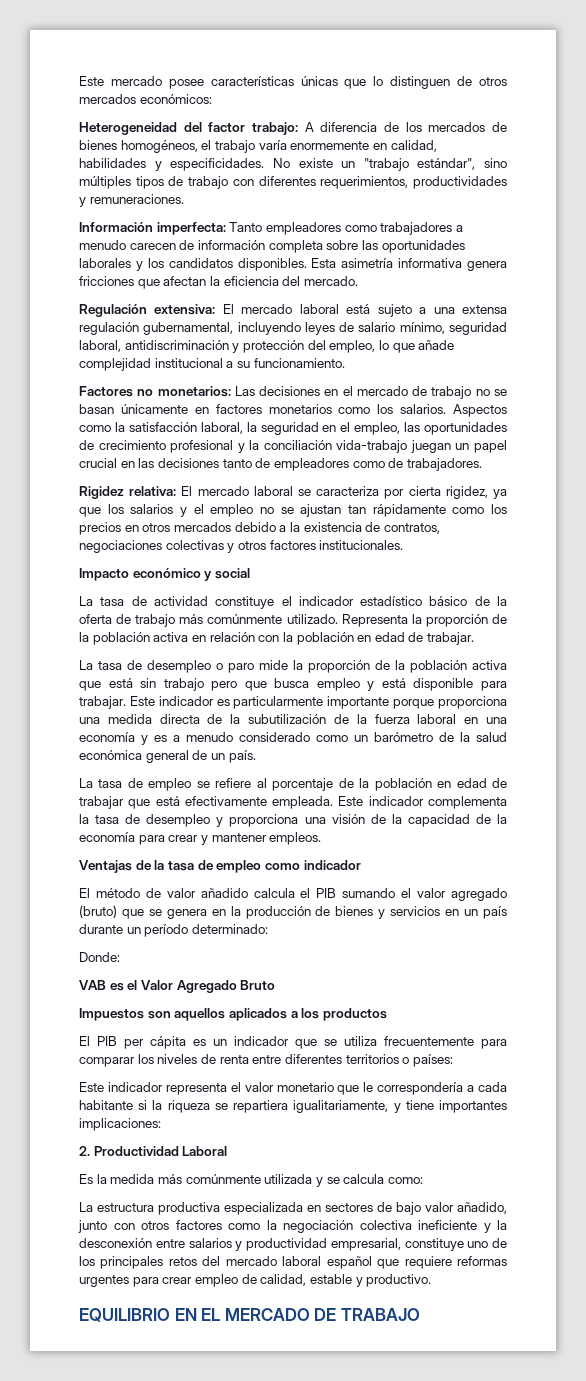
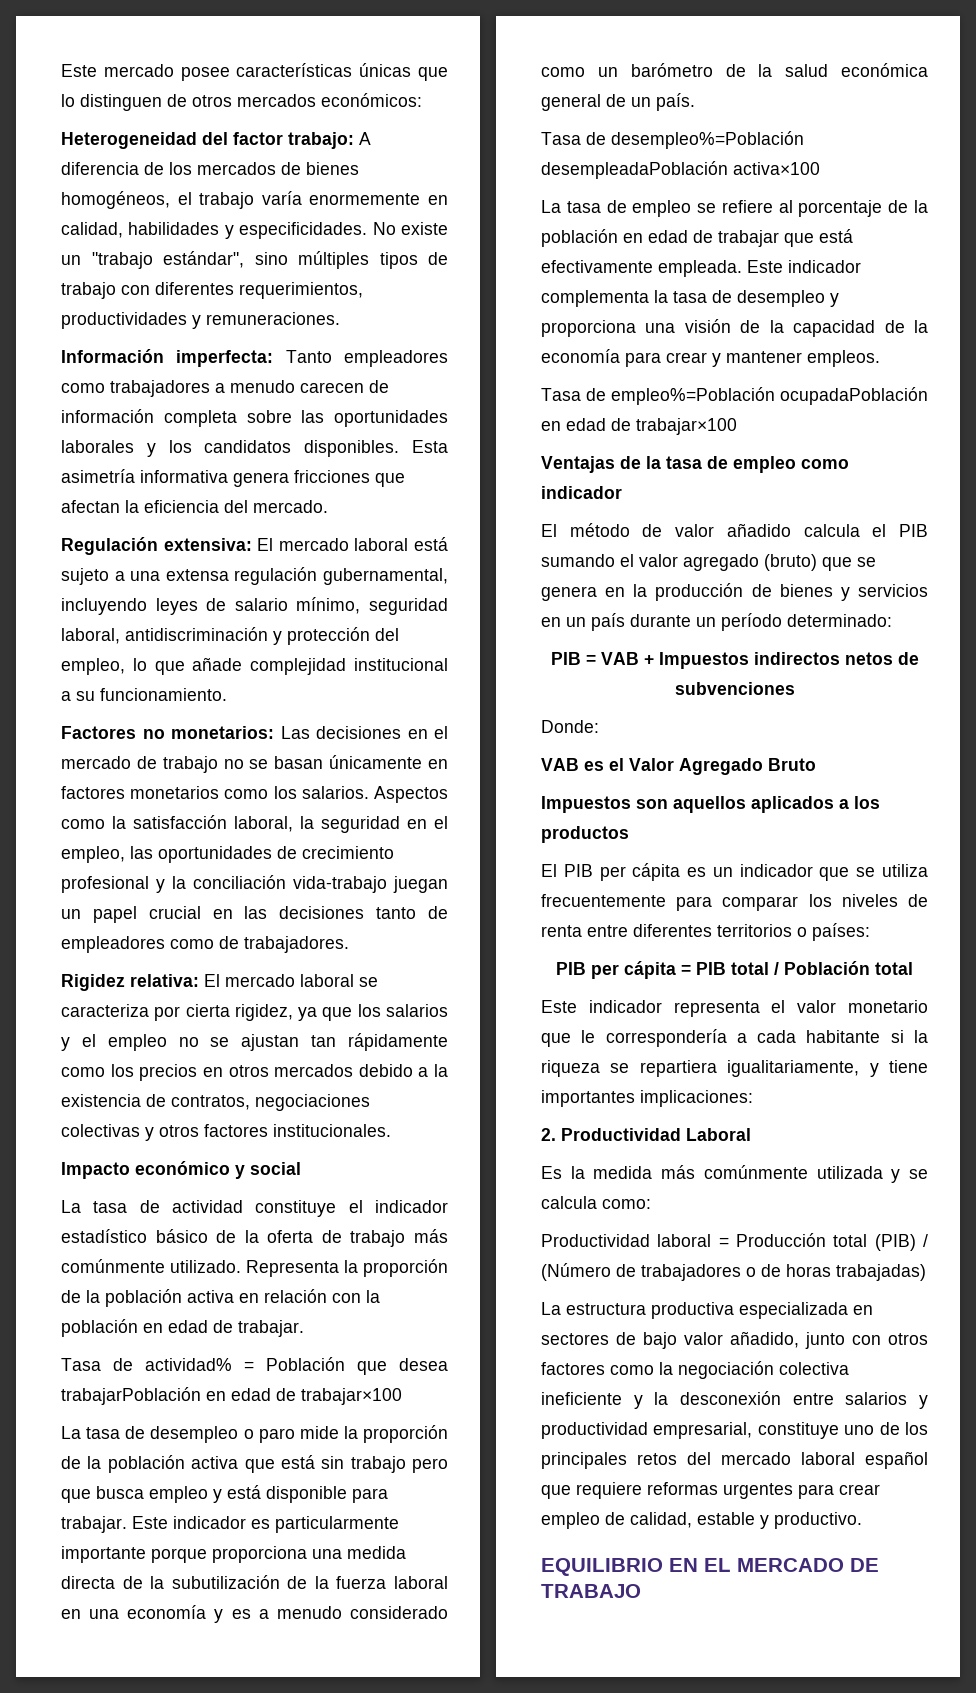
(475, 638) none -> [61,1357,448,1375] [61,1387,402,1405] // Tasa de actividad% = Población que desea trabajarPoblación en edad de trabajar×100
(256, 756) none -> [541,131,804,149] [541,161,820,179] // Tasa de desempleo%=Población desempleadaPoblación activa×100
(322, 838) none -> [541,387,928,405] [541,418,737,435] // Tasa de empleo%=Población ocupadaPoblación en edad de trabajar×100
(268, 929) none -> [550,652,919,669] [674,682,795,695] // PIB = VAB + Impuestos indirectos netos de subvenciones
(453, 1060) none -> [556,961,913,979] // PIB per cápita = PIB total / Población total
(423, 1180) none -> [541,1233,928,1251] [541,1263,926,1281] // Productividad laboral = Producción total (PIB) / (Número de trabajadores o de horas trabajadas)

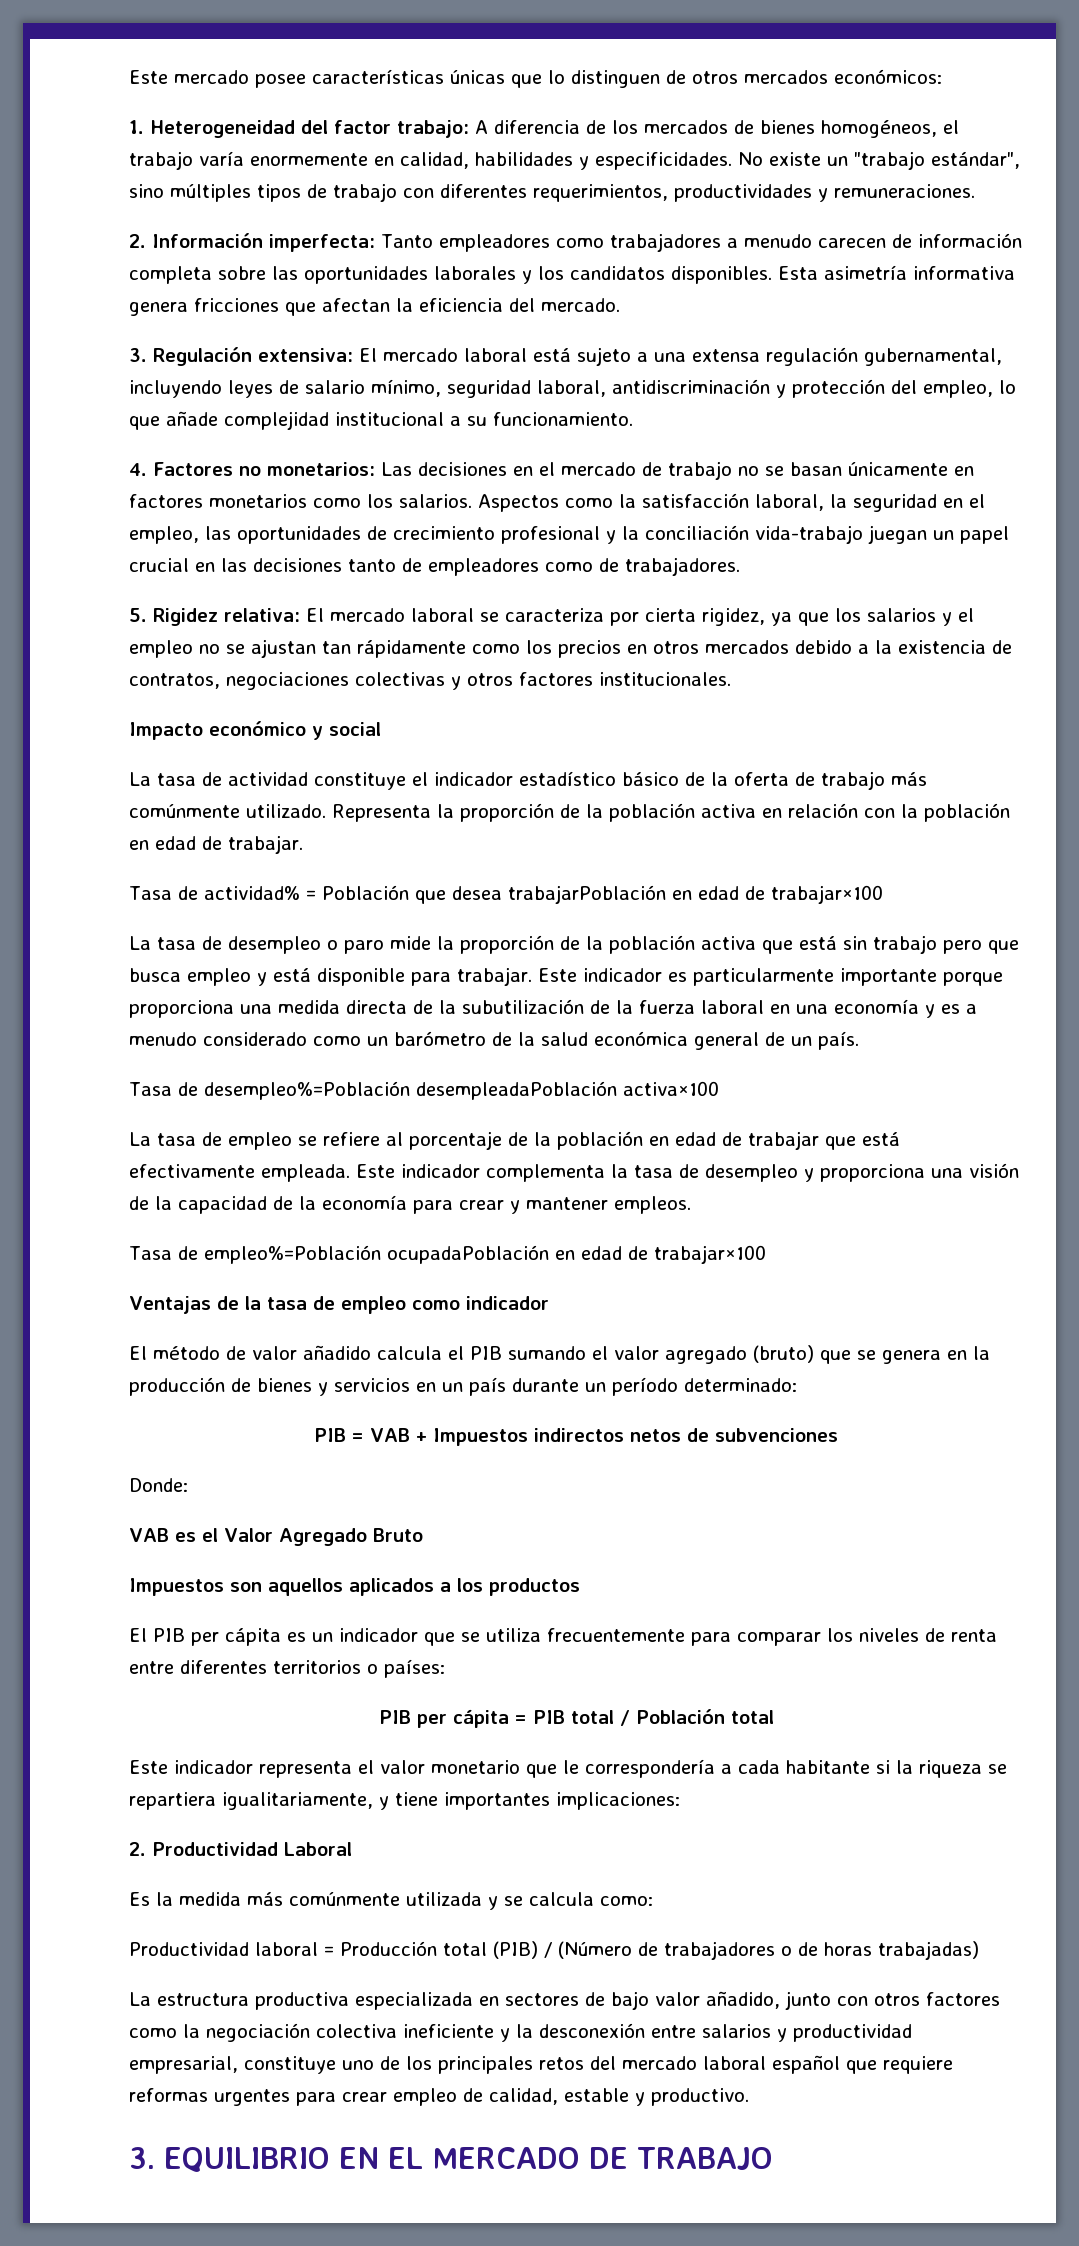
(422, 100) none -> [129,120,144,134] 1.
(340, 318) none -> [129,234,146,248] 2.
(328, 506) none -> [129,348,147,362] 3.
(227, 694) none -> [129,463,147,476] 4.
(349, 944) none -> [129,608,147,622] 5.
(862, 1520) none -> [129,2147,155,2169] 3.

